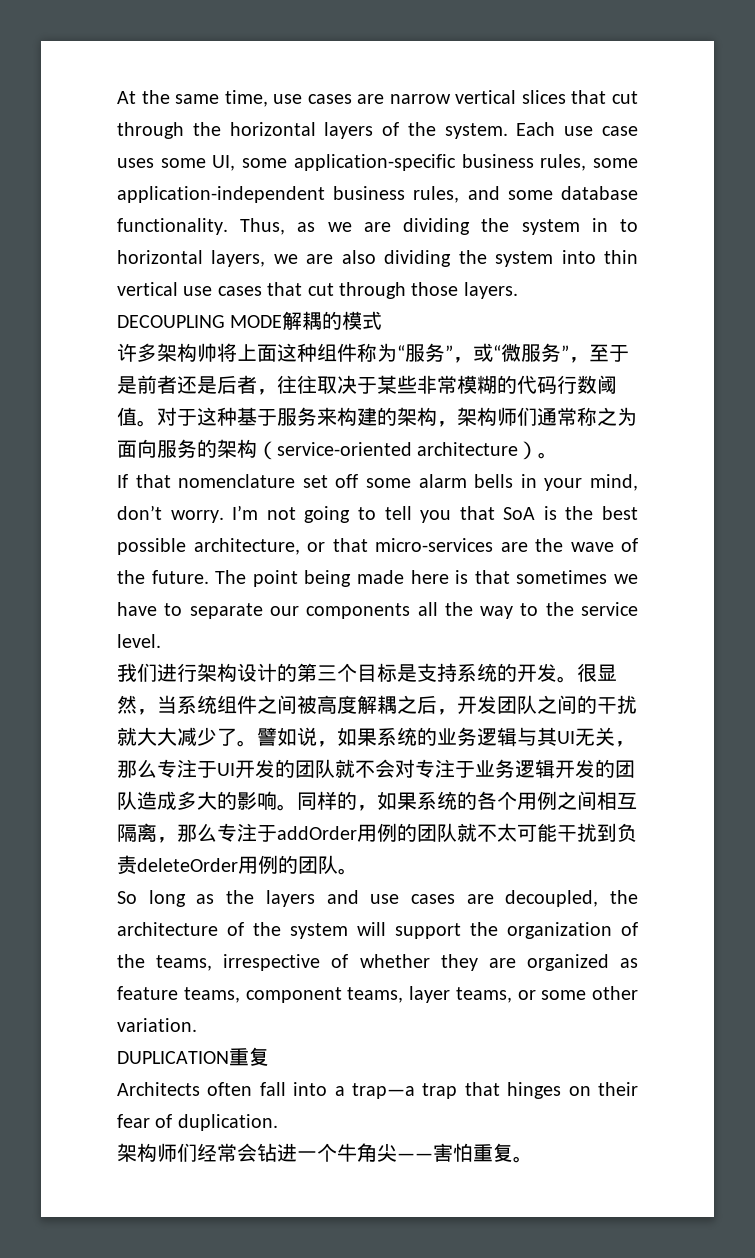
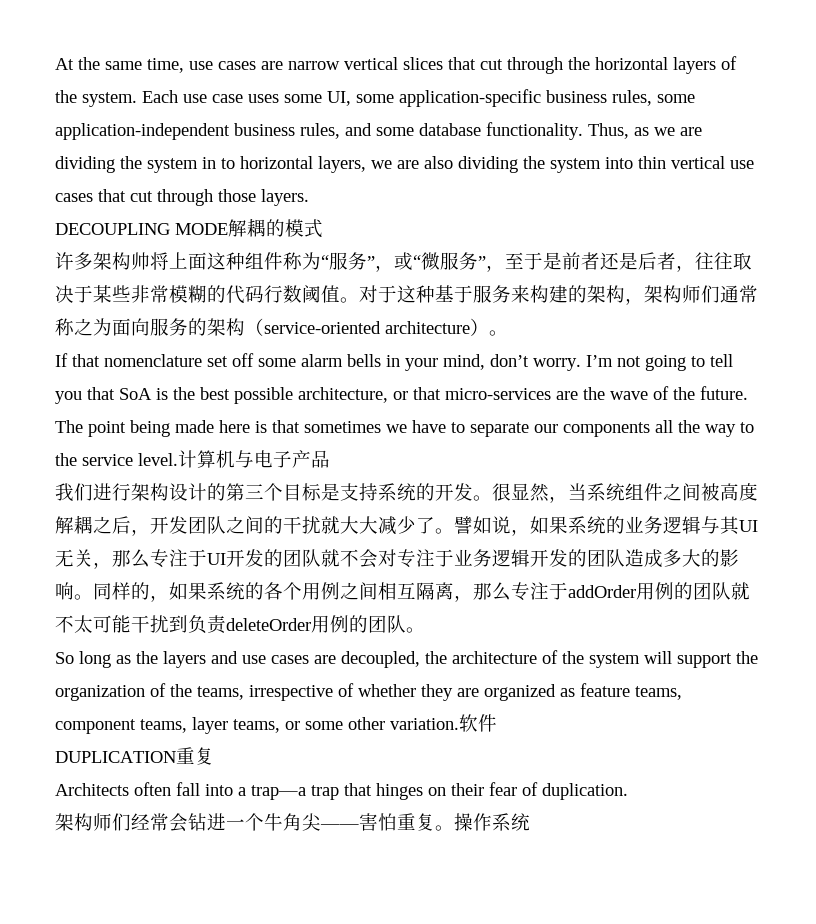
(161, 641) none -> [178,450,330,468] 计算机与电子产品
(197, 1025) none -> [459,714,497,732] 软件
(533, 1159) none -> [454,813,530,831] 操作系统

